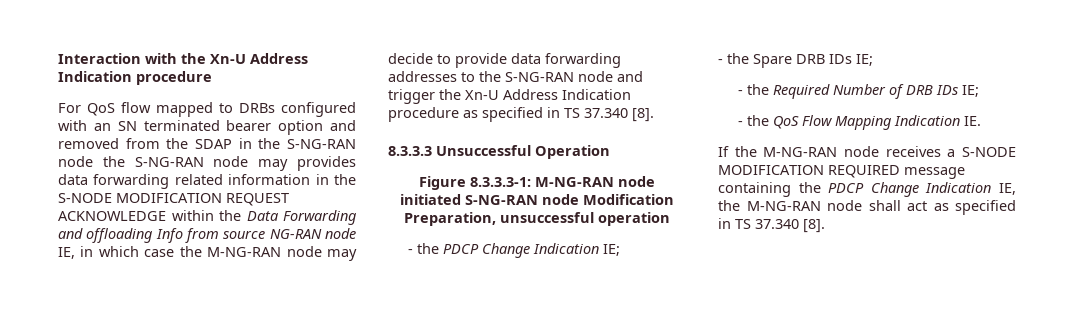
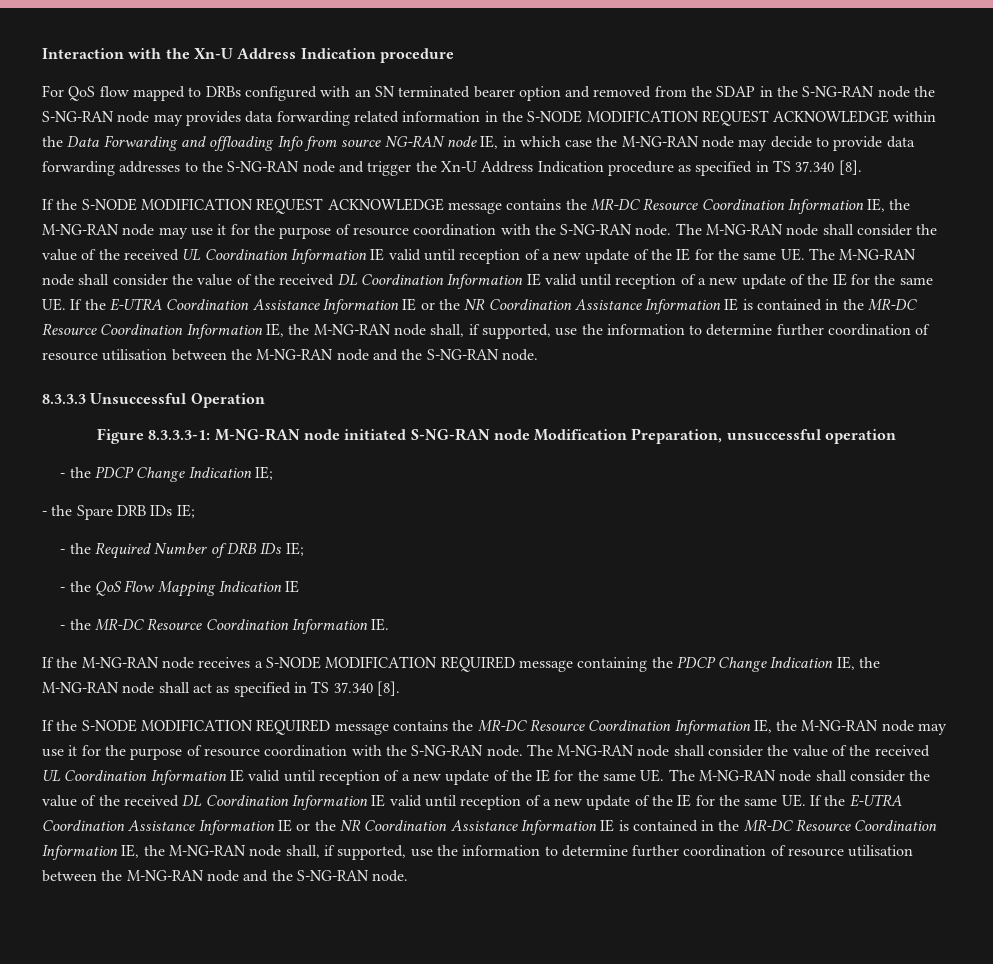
(654, 115) none -> [42,198,911,214] [42,223,938,239] [42,248,917,264] [42,273,933,289] [42,298,918,314] [42,323,931,339] [42,349,538,361] // If the S-NODE MODIFICATION REQUEST ACKNOWLEDGE message contains the MR-DC Resource Coordination Information IE, the M-NG-RAN node may use it for the purpose of resource coordination with the S-NG-RAN node. The M-NG-RAN node shall consider the value of the received UL Coordination Information IE valid until reception of a new update of the IE for the same UE. The M-NG-RAN node shall consider the value of the received DL Coordination Information IE valid until reception of a new update of the IE for the same UE. If the E-UTRA Coordination Assistance Information IE or the NR Coordination Assistance Information IE is contained in the MR-DC Resource Coordination Information IE, the M-NG-RAN node shall, if supported, use the information to determine further coordination of resource utilisation between the M-NG-RAN node and the S-NG-RAN node.
(960, 120) none -> [285,580,300,593] [60,618,368,634] IE // - the MR-DC Resource Coordination Information
(825, 226) none -> [42,719,948,735] [42,744,930,760] [42,769,931,785] [42,794,902,810] [42,819,938,835] [42,844,914,860] [42,870,409,882] // If the S-NODE MODIFICATION REQUIRED message contains the MR-DC Resource Coordination Information IE, the M-NG-RAN node may use it for the purpose of resource coordination with the S-NG-RAN node. The M-NG-RAN node shall consider the value of the received UL Coordination Information IE valid until reception of a new update of the IE for the same UE. The M-NG-RAN node shall consider the value of the received DL Coordination Information IE valid until reception of a new update of the IE for the same UE. If the E-UTRA Coordination Assistance Information IE or the NR Coordination Assistance Information IE is contained in the MR-DC Resource Coordination Information IE, the M-NG-RAN node shall, if supported, use the information to determine further coordination of resource utilisation between the M-NG-RAN node and the S-NG-RAN node.

